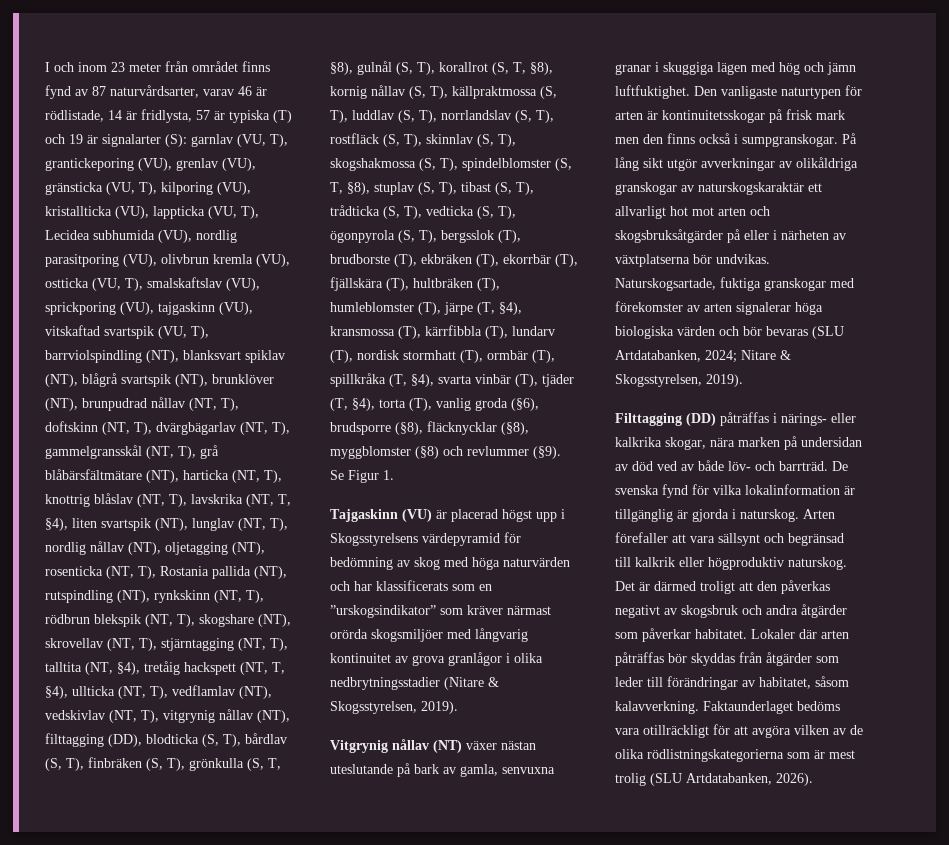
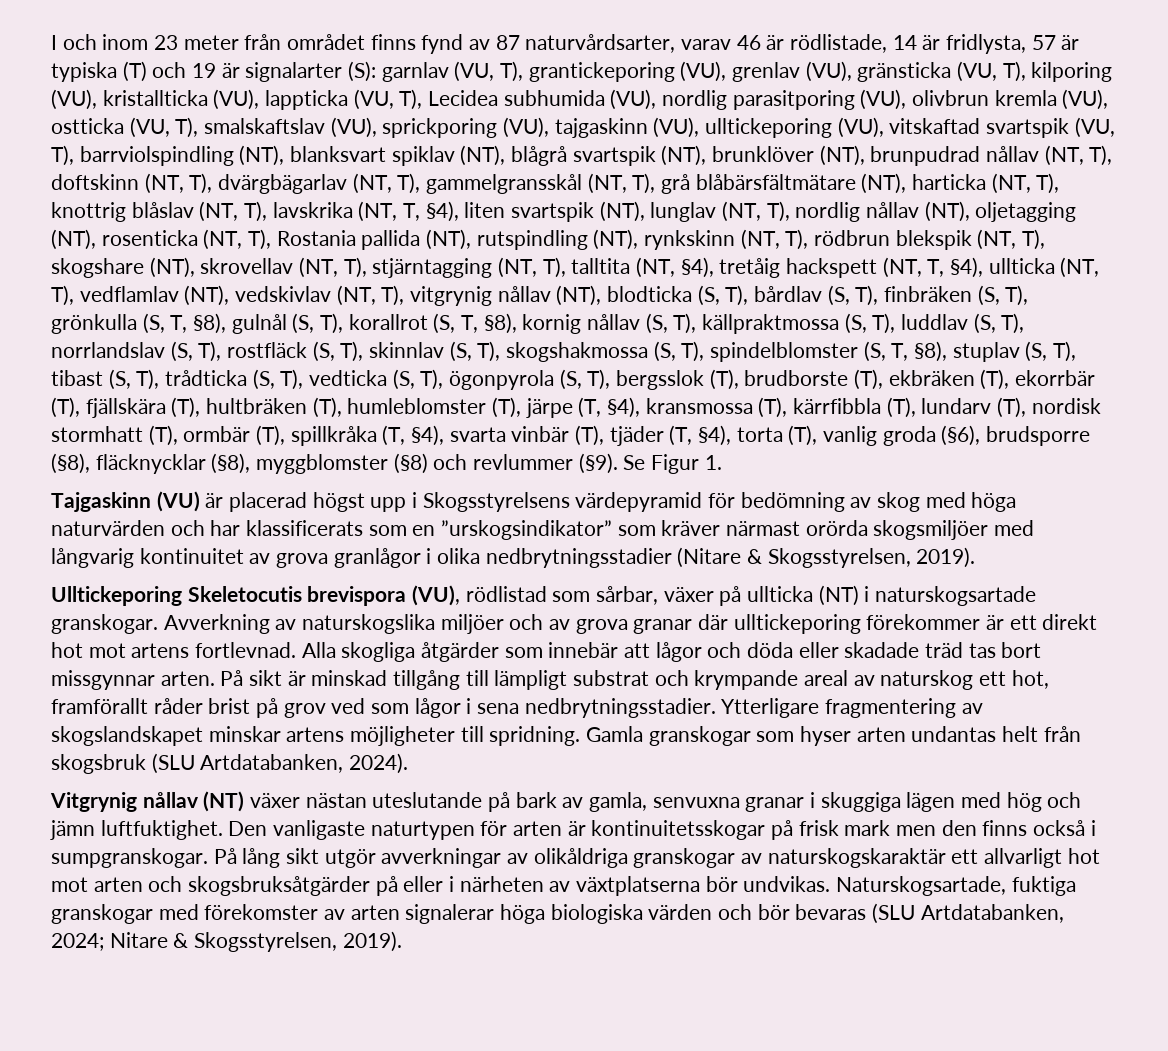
(253, 308) none -> [705,117,884,138] ulltickeporing (VU),
[45,733,142,747] filttagging (DD), -> (602, 295) none
(458, 707) none -> [51,585,1037,606] [51,614,1098,634] [51,642,1042,662] [51,670,1049,690] [51,698,983,718] [51,726,1081,746] [51,753,409,774] // Ulltickeporing Skeletocutis brevispora (VU), rödlistad som sårbar, växer på ullticka (NT) i naturskogsartade granskogar. Avverkning av naturskogslika miljöer och av grova granar där ulltickeporing förekommer är ett direkt hot mot artens fortlevnad. Alla skogliga åtgärder som innebär att lågor och döda eller skadade träd tas bort missgynnar arten. På sikt är minskad tillgång till lämpligt substrat och krympande areal av naturskog ett hot, framförallt råder brist på grov ved som lågor i sena nedbrytningsstadier. Ytterligare fragmentering av skogslandskapet minskar artens möjligheter till spridning. Gamla granskogar som hyser arten undantas helt från skogsbruk (SLU Artdatabanken, 2024).
[615,412,856,426] [615,436,862,450] [615,460,848,471] [615,484,855,498] [615,509,835,522] [615,532,844,546] [615,557,847,570] [615,580,830,594] [615,604,847,618] [615,628,849,642] [615,652,839,666] [615,676,849,690] [615,701,840,714] [615,724,863,738] [615,749,855,762] [615,773,813,786] // Filttagging (DD) påträffas i närings- eller kalkrika skogar, nära marken på undersidan av död ved av både löv- och barrträd. De svenska fynd för vilka lokalinformation är tillgänglig är gjorda i naturskog. Arten förefaller att vara sällsynt och begränsad till kalkrik eller högproduktiv naturskog. Det är därmed troligt att den påverkas negativt av skogsbruk och andra åtgärder som påverkar habitatet. Lokaler där arten påträffas bör skyddas från åtgärder som leder till förändringar av habitatet, såsom kalavverkning. Faktaunderlaget bedöms vara otillräckligt för att avgöra vilken av de olika rödlistningskategorierna som är mest trolig (SLU Artdatabanken, 2026). -> (402, 941) none

